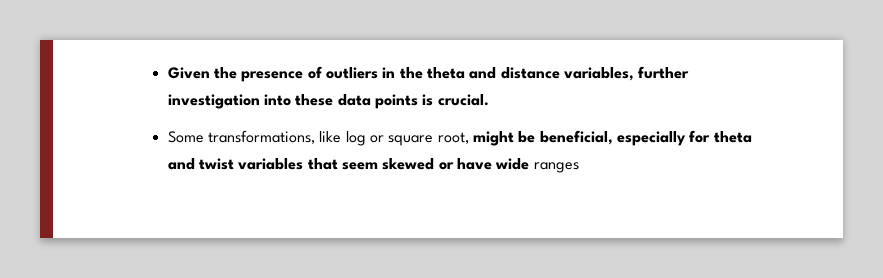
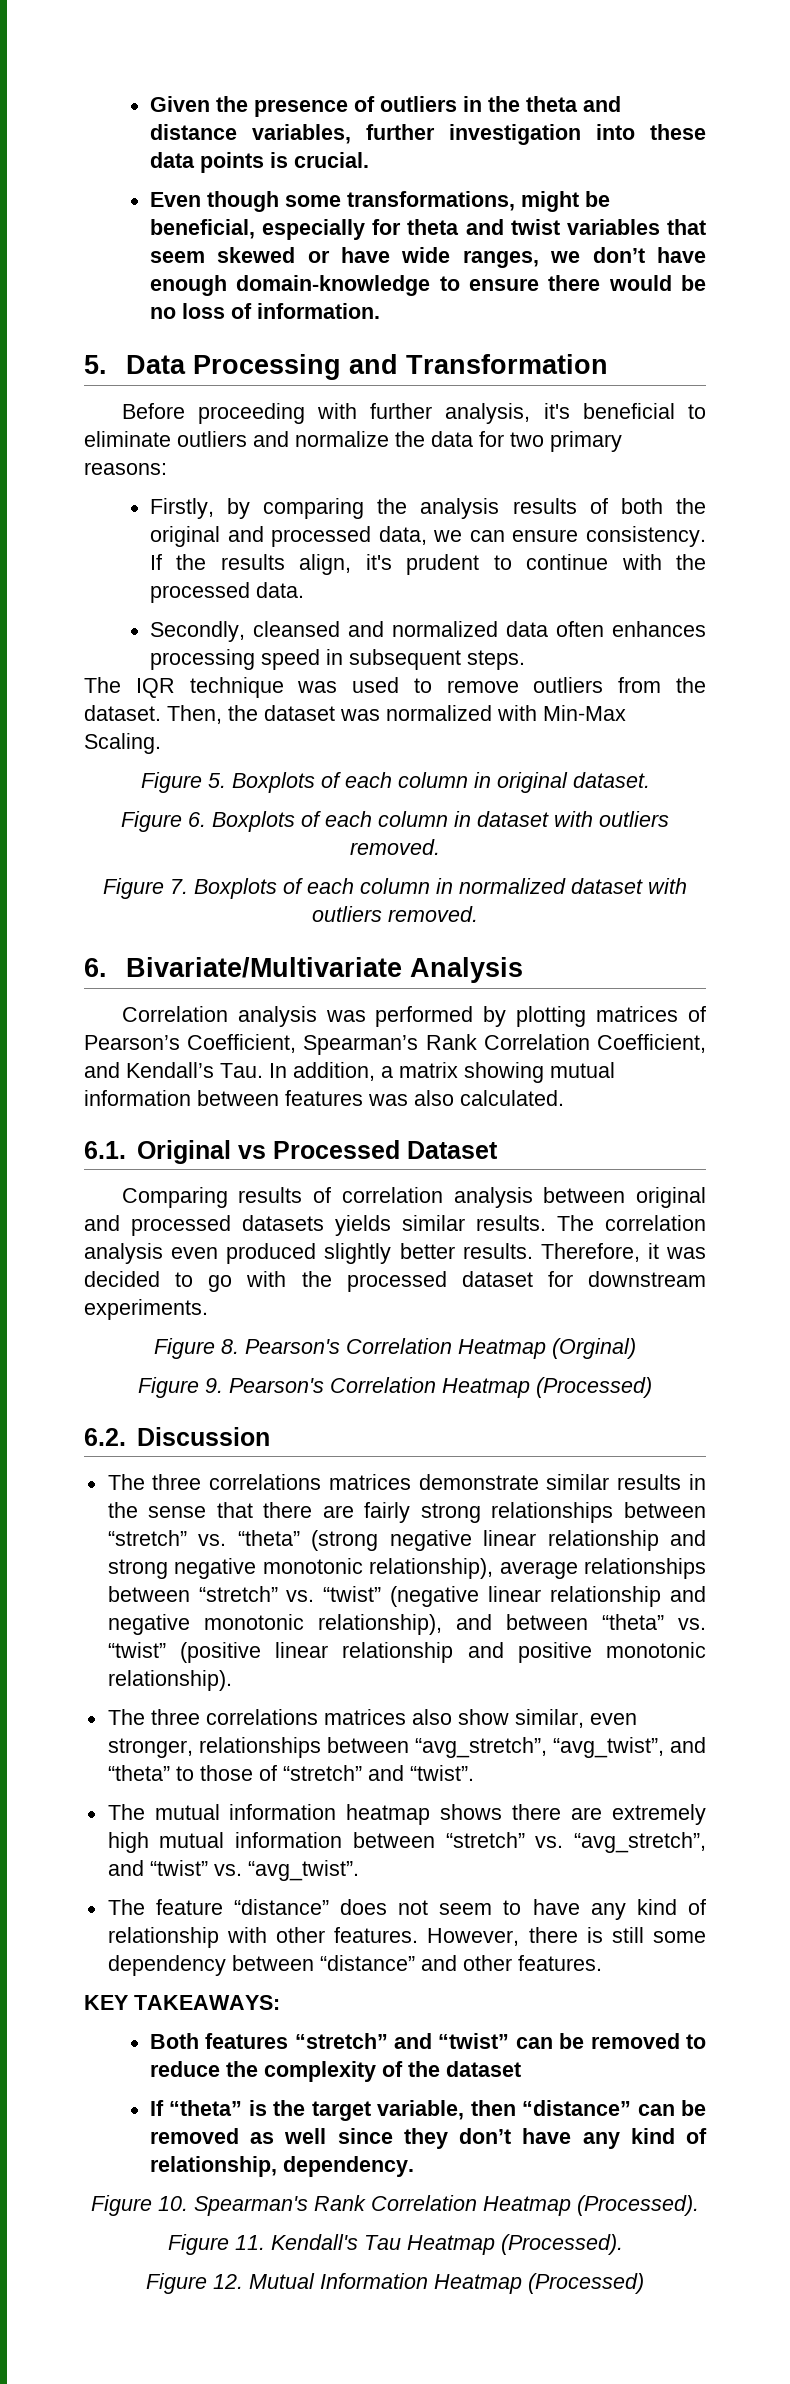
[167,130,469,146] Some transformations, like log or square root, -> [149,191,515,212] Even though some transformations,
[533,162,579,173] ranges -> [462,247,706,268] [149,275,706,296] [149,303,380,319] [84,354,609,380] [121,403,707,424] [84,431,622,452] [84,462,167,475] [149,498,706,519] [149,526,706,547] [149,554,706,575] [149,582,304,603] [149,621,706,642] [149,649,525,670] [84,677,706,698] [84,705,626,724] [84,733,161,754] [140,772,650,793] [121,811,669,832] [350,839,440,855] [103,878,687,899] [312,906,478,922] [84,957,524,983] [121,1006,706,1027] [84,1034,706,1055] [84,1062,615,1083] [84,1090,564,1106] [84,1140,498,1164] [121,1187,706,1208] [84,1215,706,1236] [84,1243,706,1264] [84,1271,706,1292] [84,1299,208,1320] [154,1338,636,1359] [138,1377,652,1398] [84,1427,270,1446] [107,1474,707,1490] [107,1502,706,1523] [107,1530,707,1551] [107,1558,707,1579] [107,1586,706,1607] [107,1614,706,1635] [107,1642,706,1663] [107,1670,232,1691] [107,1709,637,1728] [107,1737,707,1758] [107,1765,474,1781] [107,1804,706,1825] [107,1832,707,1853] [107,1860,359,1881] [107,1899,706,1920] [107,1927,706,1948] [107,1955,602,1976] [84,1995,280,2010] [149,2033,706,2049] [149,2061,521,2082] [149,2100,706,2121] [149,2128,707,2149] [149,2156,414,2177] [91,2195,699,2216] [167,2234,623,2255] [146,2273,644,2294] ranges, we don’t have enough domain-knowledge to ensure there would be no loss of information. // 5. Data Processing and Transformation // Before proceeding with further analysis, it's beneficial to eliminate outliers and normalize the data for two primary reasons: // Firstly, by comparing the analysis results of both the original and processed data, we can ensure consistency. If the results align, it's prudent to continue with the processed data. // Secondly, cleansed and normalized data often enhances processing speed in subsequent steps. // The IQR technique was used to remove outliers from the dataset. Then, the dataset was normalized with Min-Max Scaling. // Figure 5. Boxplots of each column in original dataset. // Figure 6. Boxplots of each column in dataset with outliers removed. // Figure 7. Boxplots of each column in normalized dataset with outliers removed. // 6. Bivariate/Multivariate Analysis // Correlation analysis was performed by plotting matrices of Pearson’s Coefficient, Spearman’s Rank Correlation Coefficient, and Kendall’s Tau. In addition, a matrix showing mutual information between features was also calculated. // 6.1. Original vs Processed Dataset // Comparing results of correlation analysis between original and processed datasets yields similar results. The correlation analysis even produced slightly better results. Therefore, it was decided to go with the processed dataset for downstream experiments. // Figure 8. Pearson's Correlation Heatmap (Orginal) // Figure 9. Pearson's Correlation Heatmap (Processed) // 6.2. Discussion // The three correlations matrices demonstrate similar results in the sense that there are fairly strong relationships between “stretch” vs. “theta” (strong negative linear relationship and strong negative monotonic relationship), average relationships between “stretch” vs. “twist” (negative linear relationship and negative monotonic relationship), and between “theta” vs. “twist” (positive linear relationship and positive monotonic relationship). // The three correlations matrices also show similar, even stronger, relationships between “avg_stretch”, “avg_twist”, and “theta” to those of “stretch” and “twist”. // The mutual information heatmap shows there are extremely high mutual information between “stretch” vs. “avg_stretch”, and “twist” vs. “avg_twist”. // The feature “distance” does not seem to have any kind of relationship with other features. However, there is still some dependency between “distance” and other features. // KEY TAKEAWAYS: // Both features “stretch” and “twist” can be removed to reduce the complexity of the dataset // If “theta” is the target variable, then “distance” can be removed as well since they don’t have any kind of relationship, dependency. // Figure 10. Spearman's Rank Correlation Heatmap (Processed). // Figure 11. Kendall's Tau Heatmap (Processed). // Figure 12. Mutual Information Heatmap (Processed)

